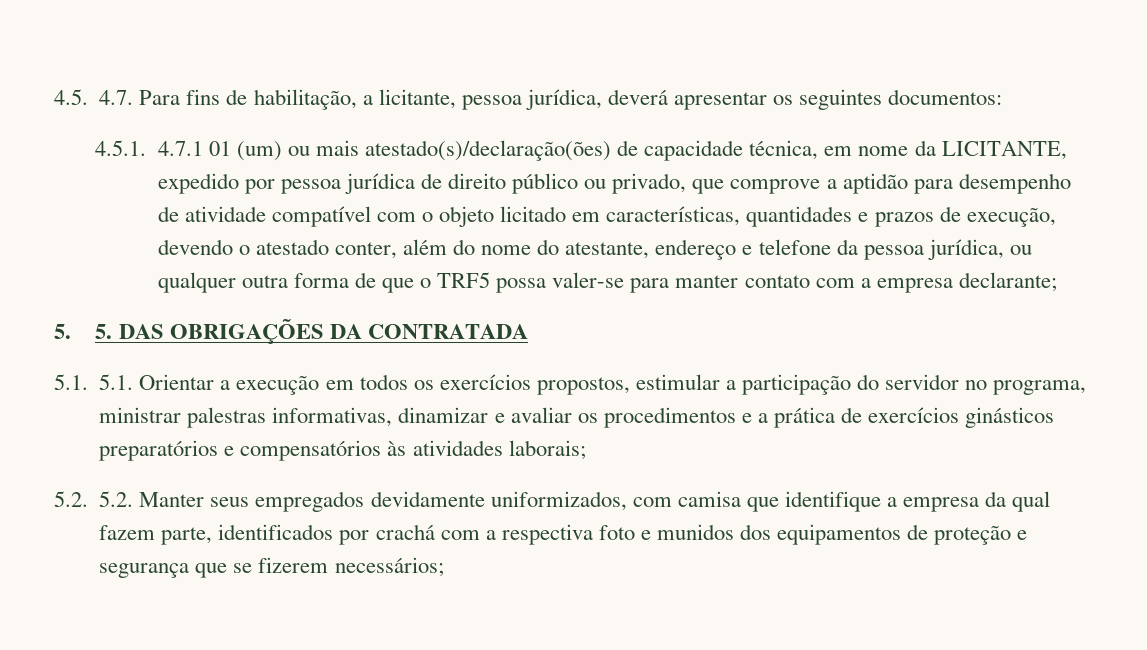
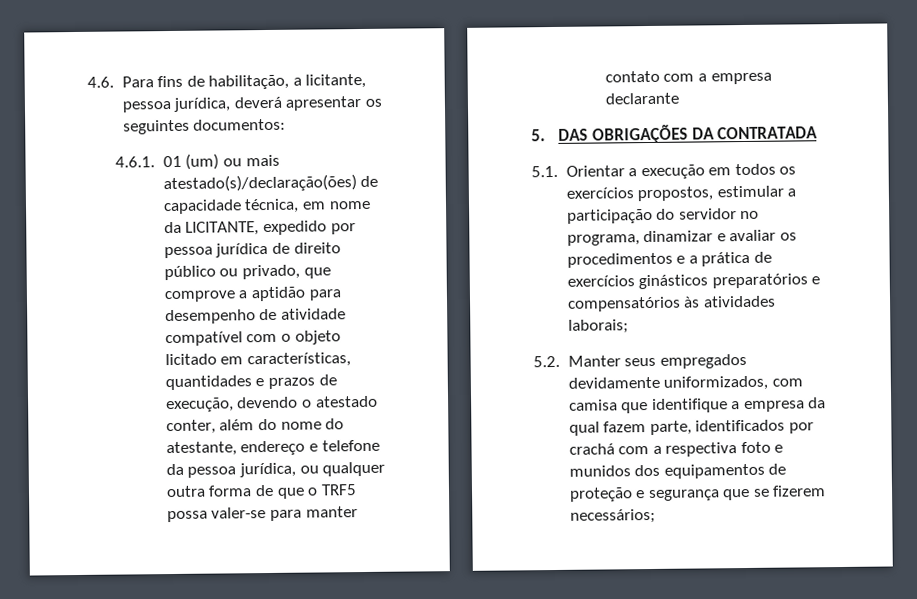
[54,89,134,105] 4.5. 4.7. -> [87,76,114,88] 4.6.
[95,140,203,156] 4.5.1. 4.7.1 -> [115,156,156,168] 4.6.1.
[958,272,1057,292] [54,324,113,339] declarante; // 5. 5. -> [604,92,679,105] [531,129,546,142] declarante // 5.
[99,374,134,390] 5.1. -> (558, 171) none
[99,407,393,428] ministrar palestras informativas, -> (640, 240) none
[99,491,134,507] 5.2. -> (560, 361) none

